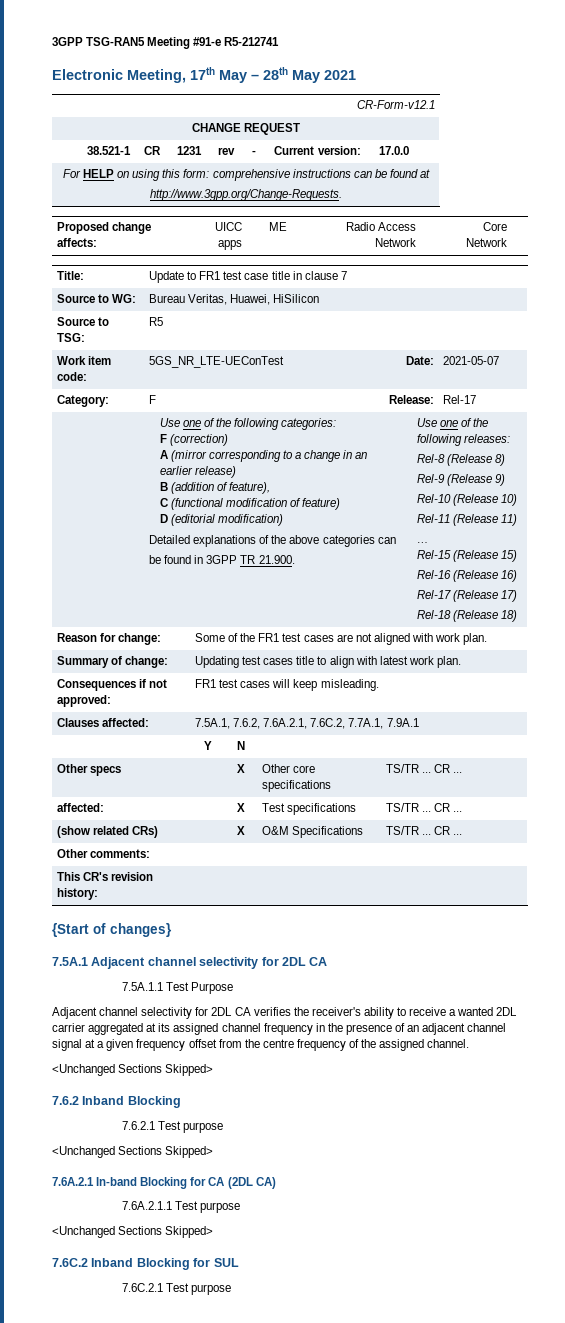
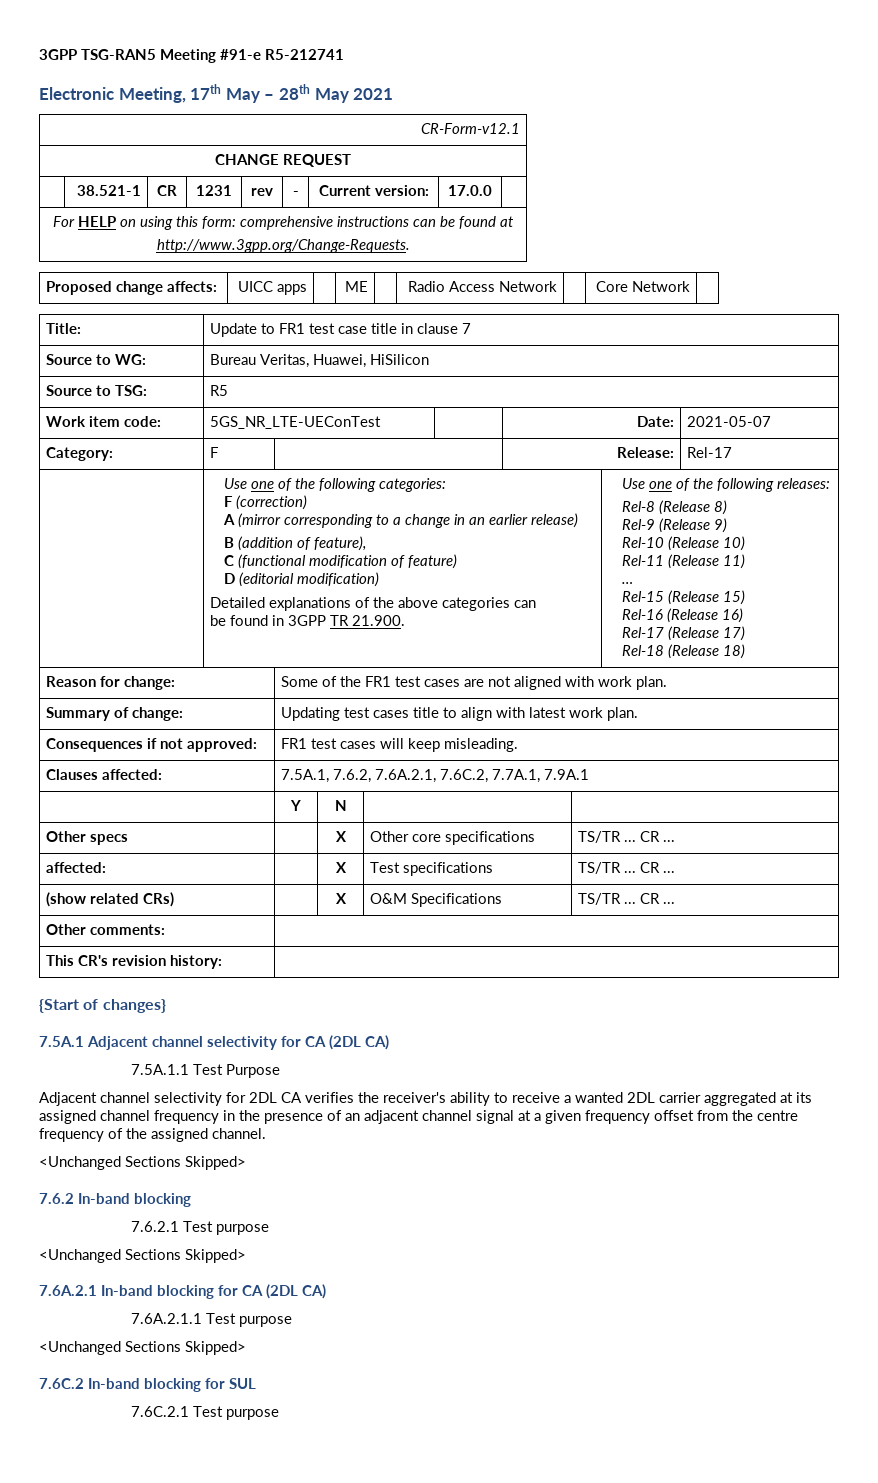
[281,957,328,966] 2DL CA -> [305,1035,390,1050] CA (2DL CA)
[82,1096,181,1108] Inband Blocking -> [78,1193,192,1207] In-band blocking
[140,1177,188,1189] Blocking -> [157,1285,214,1299] blocking
[91,1258,190,1270] Inband Blocking -> [88,1378,202,1392] In-band blocking

